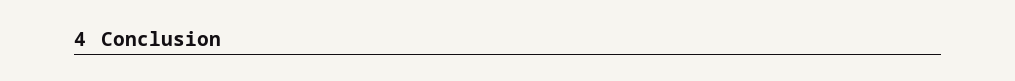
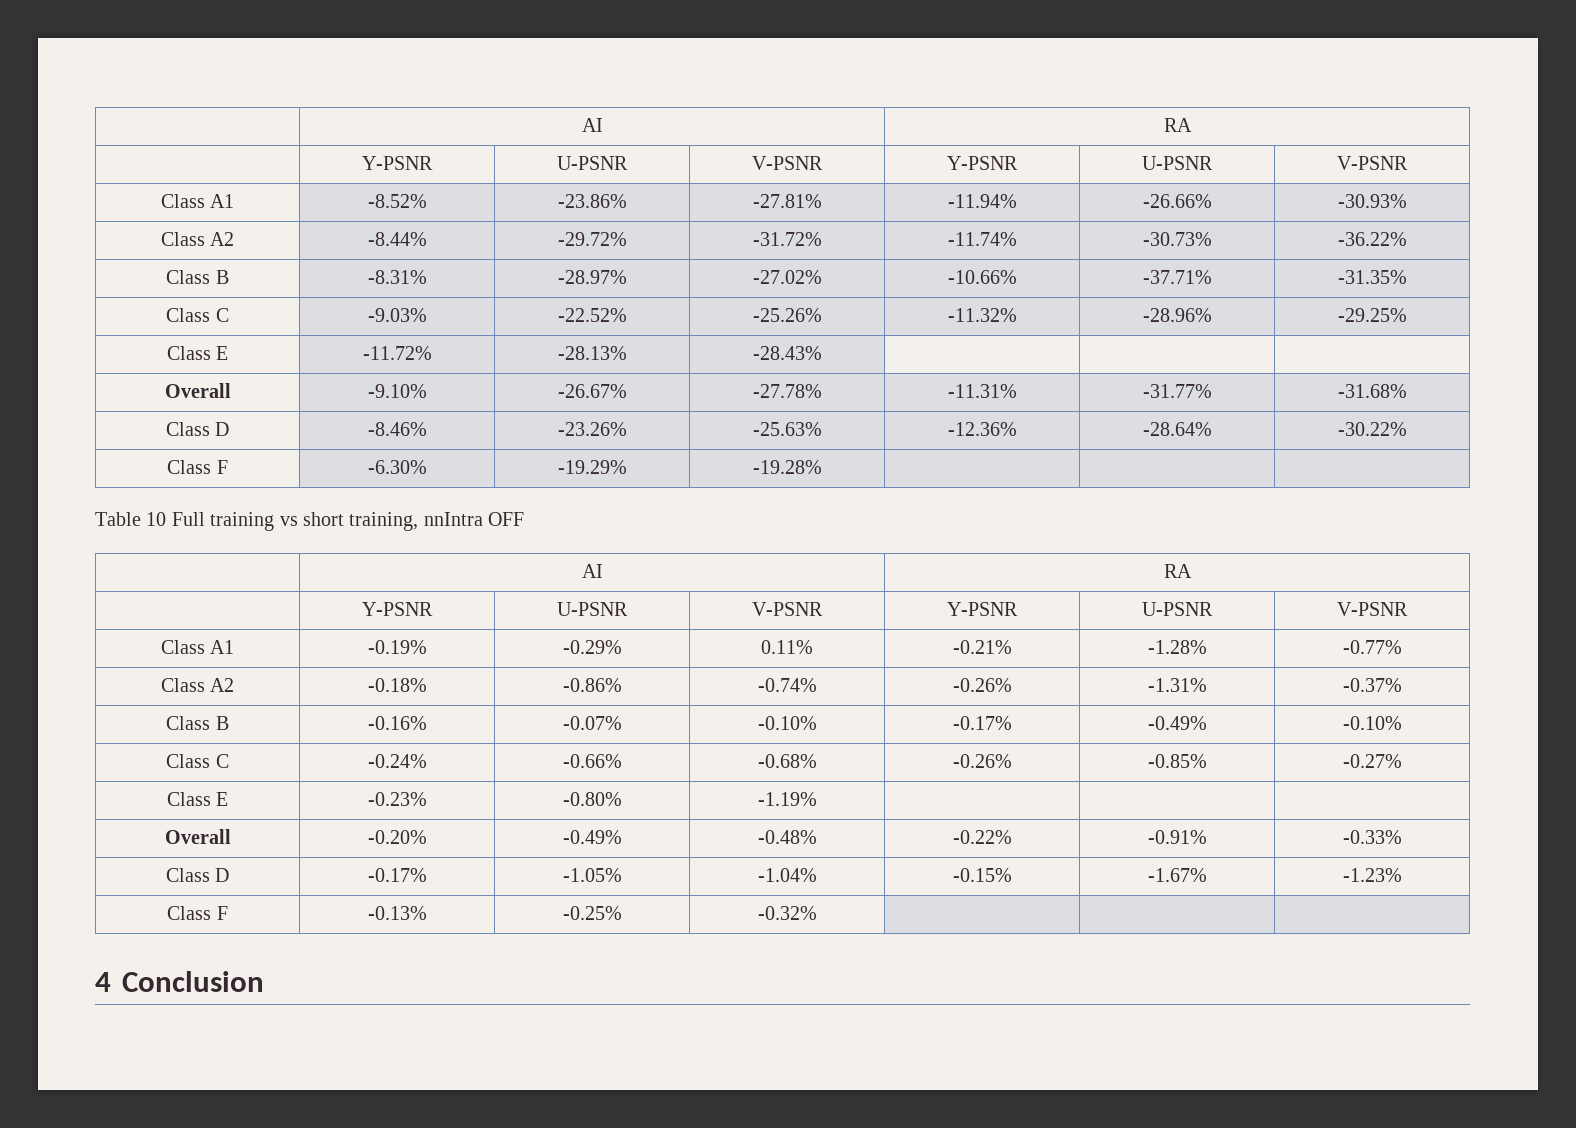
(74, 39) none -> [581,118,603,132] [1163,118,1192,132] [362,156,433,170] [557,156,628,170] [752,156,823,170] [947,156,1018,170] [1142,156,1213,170] [1337,156,1408,170] [160,194,235,208] [367,194,427,208] [557,194,627,208] [752,194,822,208] [947,194,1017,208] [1142,194,1212,208] [1337,194,1407,208] [160,232,235,246] [367,232,427,246] [557,232,627,246] [752,232,822,246] [947,232,1017,246] [1142,232,1212,246] [1337,232,1407,246] [166,270,229,284] [367,270,427,284] [557,270,627,284] [752,270,822,284] [947,270,1017,284] [1142,270,1212,284] [1337,270,1407,284] [166,308,229,322] [367,308,427,322] [557,308,627,322] [752,308,822,322] [947,308,1017,322] [1142,308,1212,322] [1337,308,1407,322] [166,346,229,360] [362,346,432,360] [557,346,627,360] [752,346,822,360] [164,383,231,398] [367,384,427,398] [557,384,627,398] [752,384,822,398] [947,384,1017,398] [1142,384,1212,398] [1337,384,1407,398] [165,422,230,436] [367,422,427,436] [557,422,627,436] [752,422,822,436] [947,422,1017,436] [1142,422,1212,436] [1337,422,1407,436] [167,460,228,474] [367,460,427,474] [557,460,627,474] [752,460,822,474] [95,512,525,531] [581,564,603,578] [1163,564,1192,578] [362,602,433,616] [557,602,628,616] [752,602,823,616] [947,602,1018,616] [1142,602,1213,616] [1337,602,1408,616] [160,640,235,654] [367,640,427,654] [562,640,622,654] [761,640,813,654] [952,640,1012,654] [1147,640,1207,654] [1342,640,1402,654] [160,678,235,692] [367,678,427,692] [562,678,622,692] [757,678,817,692] [952,678,1012,692] [1147,678,1207,692] [1342,678,1402,692] [166,716,229,730] [367,716,427,730] [562,716,622,730] [757,716,817,730] [952,716,1012,730] [1147,716,1207,730] [1342,716,1402,730] [166,754,229,768] [367,754,427,768] [562,754,622,768] [757,754,817,768] [952,754,1012,768] [1147,754,1207,768] [1342,754,1402,768] [166,792,229,806] [367,792,427,806] [562,792,622,806] [757,792,817,806] [164,829,231,844] [367,830,427,844] [562,830,622,844] [757,830,817,844] [952,830,1012,844] [1147,830,1207,844] [1342,830,1402,844] [165,868,230,882] [367,868,427,882] [562,868,622,882] [757,868,817,882] [952,868,1012,882] [1147,868,1207,882] [1342,868,1402,882] [167,906,228,920] [367,906,427,920] [562,906,622,920] [757,906,817,920] | AI | RA // | Y-PSNR | U-PSNR | V-PSNR | Y-PSNR | U-PSNR | V-PSNR // Class A1 | -8.52% | -23.86% | -27.81% | -11.94% | -26.66% | -30.93% // Class A2 | -8.44% | -29.72% | -31.72% | -11.74% | -30.73% | -36.22% // Class B | -8.31% | -28.97% | -27.02% | -10.66% | -37.71% | -31.35% // Class C | -9.03% | -22.52% | -25.26% | -11.32% | -28.96% | -29.25% // Class E | -11.72% | -28.13% | -28.43% | | | // Overall | -9.10% | -26.67% | -27.78% | -11.31% | -31.77% | -31.68% // Class D | -8.46% | -23.26% | -25.63% | -12.36% | -28.64% | -30.22% // Class F | -6.30% | -19.29% | -19.28% | | | // Table 10 Full training vs short training, nnIntra OFF // | AI | RA // | Y-PSNR | U-PSNR | V-PSNR | Y-PSNR | U-PSNR | V-PSNR // Class A1 | -0.19% | -0.29% | 0.11% | -0.21% | -1.28% | -0.77% // Class A2 | -0.18% | -0.86% | -0.74% | -0.26% | -1.31% | -0.37% // Class B | -0.16% | -0.07% | -0.10% | -0.17% | -0.49% | -0.10% // Class C | -0.24% | -0.66% | -0.68% | -0.26% | -0.85% | -0.27% // Class E | -0.23% | -0.80% | -1.19% | | | // Overall | -0.20% | -0.49% | -0.48% | -0.22% | -0.91% | -0.33% // Class D | -0.17% | -1.05% | -1.04% | -0.15% | -1.67% | -1.23% // Class F | -0.13% | -0.25% | -0.32% | | | //

